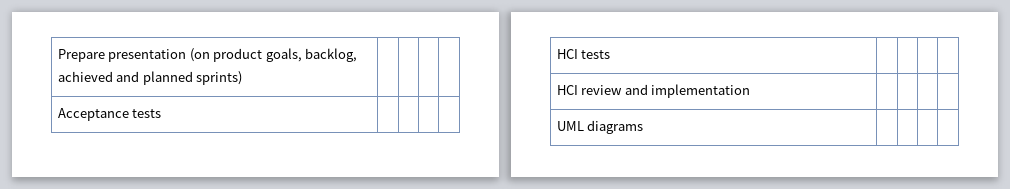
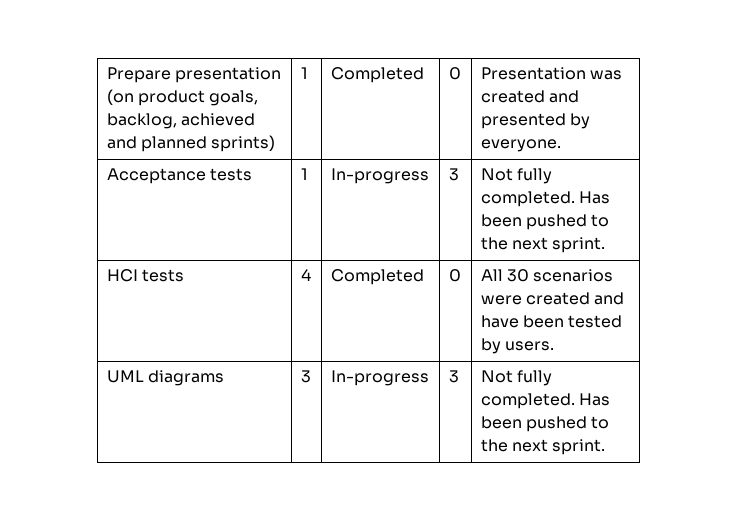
[57,108,162,121] [556,49,611,59] [556,84,751,98] [556,120,644,134] | | | // Acceptance tests | | | | // HCI tests | | | | // HCI review and implementation | | | | // UML diagrams | | | | -> [300,67,308,79] [330,67,424,83] [448,67,461,80] [480,67,622,80] [480,90,579,103] [480,113,590,129] [480,139,561,152] [106,168,252,184] [300,168,308,180] [330,168,429,184] [448,168,459,181] [480,168,552,184] [480,191,610,207] [480,214,610,230] [480,237,606,253] [106,269,184,282] [300,269,311,281] [330,269,424,285] [448,269,461,282] [480,269,614,282] [480,292,625,305] [480,315,623,328] [480,338,554,354] [106,370,224,386] [300,370,311,383] [330,370,429,386] [448,370,459,383] [480,370,552,386] [480,393,610,409] [480,416,610,432] [480,439,606,455] 1 | Completed | 0 | Presentation was created and presented by everyone. // Acceptance tests | 1 | In-progress | 3 | Not fully completed. Has been pushed to the next sprint. // HCI tests | 4 | Completed | 0 | All 30 scenarios were created and have been tested by users. // UML diagrams | 3 | In-progress | 3 | Not fully completed. Has been pushed to the next sprint.

